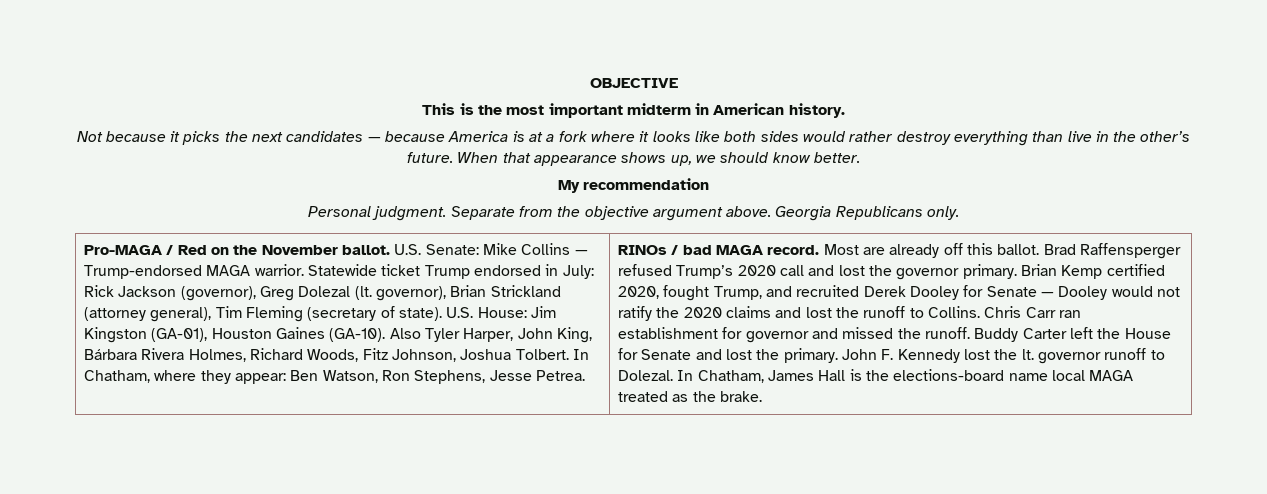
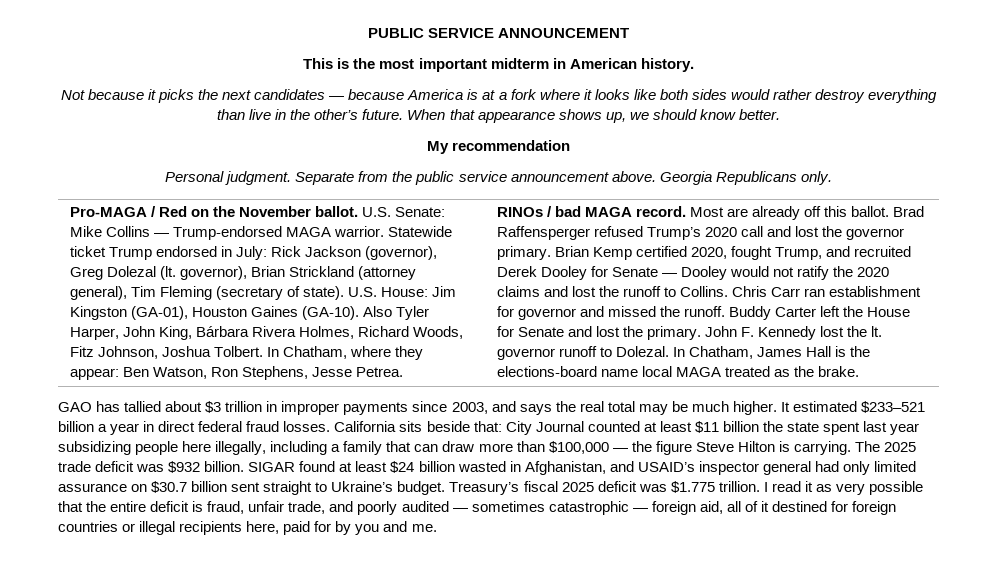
[589,78,678,88] OBJECTIVE -> [367,28,630,38] PUBLIC SERVICE ANNOUNCEMENT
[584,206,723,221] objective argument -> [415,171,609,185] public service announcement
(763, 396) none -> [58,401,926,415] [58,421,920,435] [58,441,917,455] [58,461,916,475] [58,481,924,495] [58,501,897,515] [58,521,437,535] // GAO has tallied about $3 trillion in improper payments since 2003, and says the real total may be much higher. It estimated $233–521 billion a year in direct federal fraud losses. California sits beside that: City Journal counted at least $11 billion the state spent last year subsidizing people here illegally, including a family that can draw more than $100,000 — the figure Steve Hilton is carrying. The 2025 trade deficit was $932 billion. SIGAR found at least $24 billion wasted in Afghanistan, and USAID’s inspector general had only limited assurance on $30.7 billion sent straight to Ukraine’s budget. Treasury’s fiscal 2025 deficit was $1.775 trillion. I read it as very possible that the entire deficit is fraud, unfair trade, and poorly audited — sometimes catastrophic — foreign aid, all of it destined for foreign countries or illegal recipients here, paid for by you and me.

